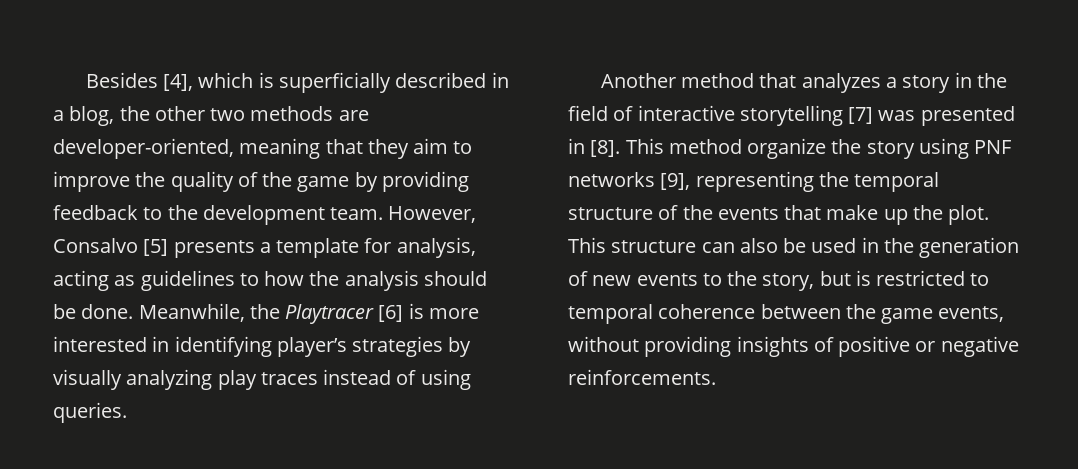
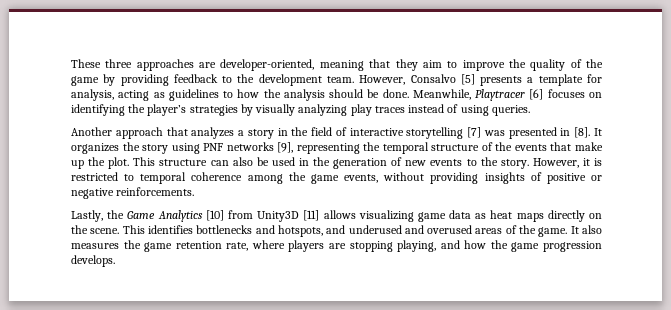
[85,72,509,93] [53,106,334,126] Besides [4], which is superficially described in a blog, the other two methods -> [71,59,194,71] These three approaches
[249,304,280,319] the -> (471, 94) none
[408,303,479,319] [53,336,272,357] is more interested in identifying -> [547,89,602,98] [71,104,146,116] focuses on identifying the
[681,73,755,88] method -> [115,127,163,139] approach
[625,138,827,159] This method organize -> [593,128,602,136] [71,143,119,154] It organizes
[762,271,851,291] story, but -> [500,158,590,169] story. However, it
[760,304,841,319] between -> [247,174,283,184] among
(716, 377) none -> [71,210,602,222] [71,225,602,237] [71,240,602,252] [71,255,115,267] // Lastly, the Game Analytics [10] from Unity3D [11] allows visualizing game data as heat maps directly on the scene. This identifies bottlenecks and hotspots, and underused and overused areas of the game. It also measures the game retention rate, where players are stopping playing, and how the game progression develops.

